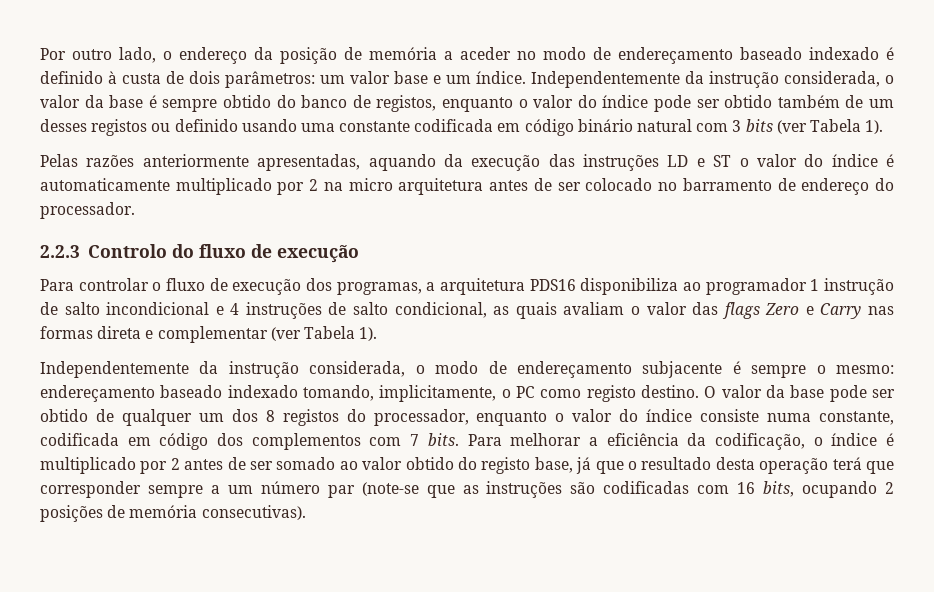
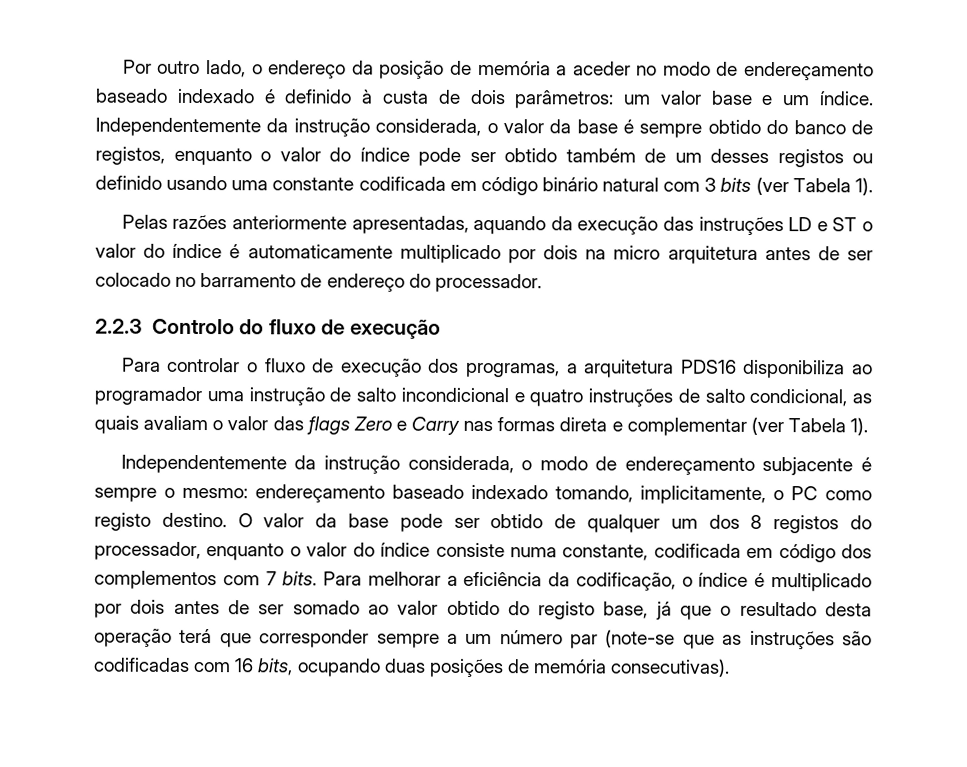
[309,179,319,191] 2 -> [543,245,579,260] dois
[810,279,820,291] 1 -> [206,391,244,402] uma
[230,303,240,315] 4 -> [529,389,584,407] quatro
[170,458,180,470] 2 -> [130,599,166,614] dois
[885,482,894,494] 2 -> [383,658,426,673] duas

